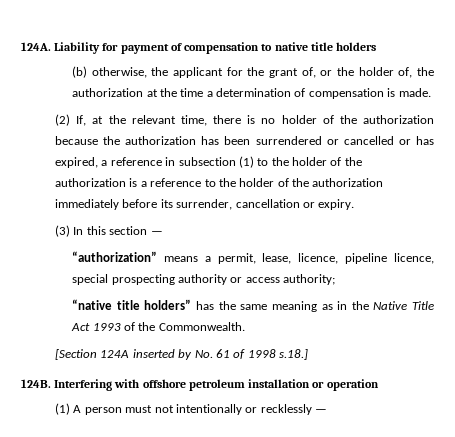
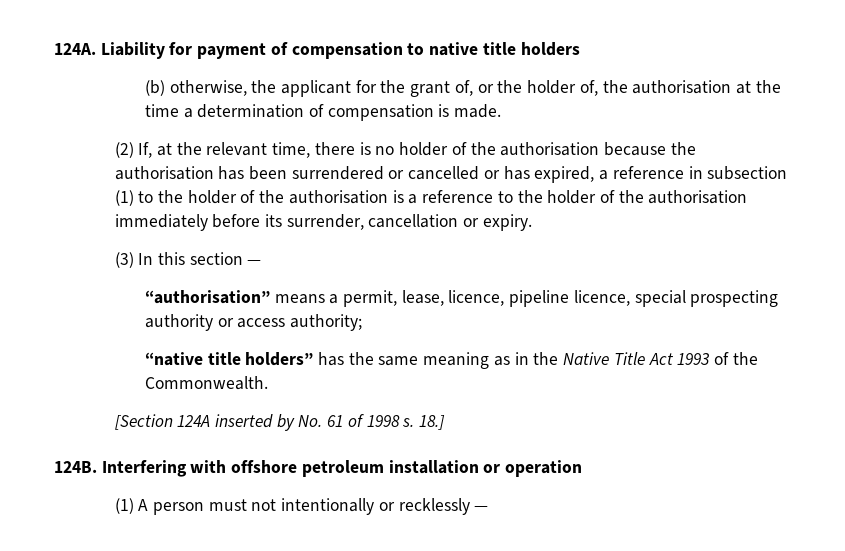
[72,88,144,97] authorization -> [632,80,732,94] authorisation
[363,115,435,124] authorization -> [500,142,600,156] authorisation
[125,136,197,145] authorization -> [114,166,214,180] authorisation
[55,178,127,187] authorization -> [288,190,388,204] authorisation
[312,178,384,187] authorization -> [648,190,748,204] authorisation
[72,251,158,262] “authorization” -> [144,290,270,304] “authorisation”
[279,349,309,360] s.18.] -> [402,415,446,430] s. 18.]

